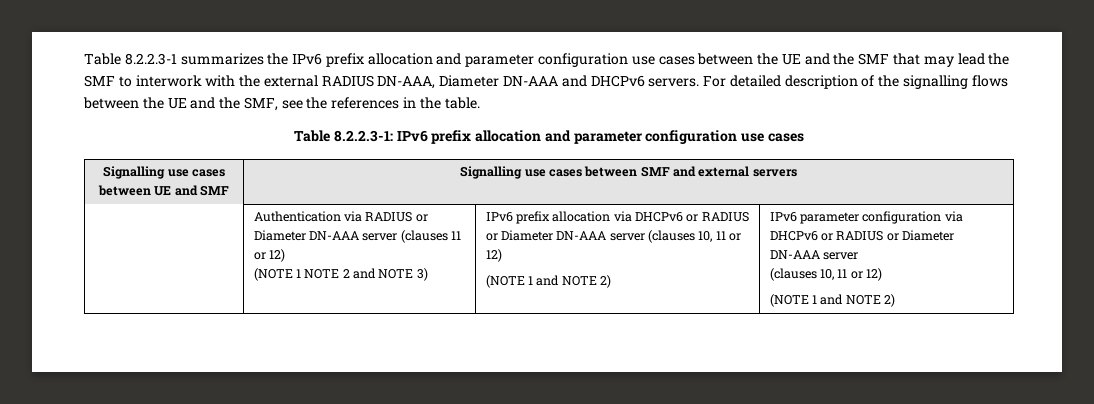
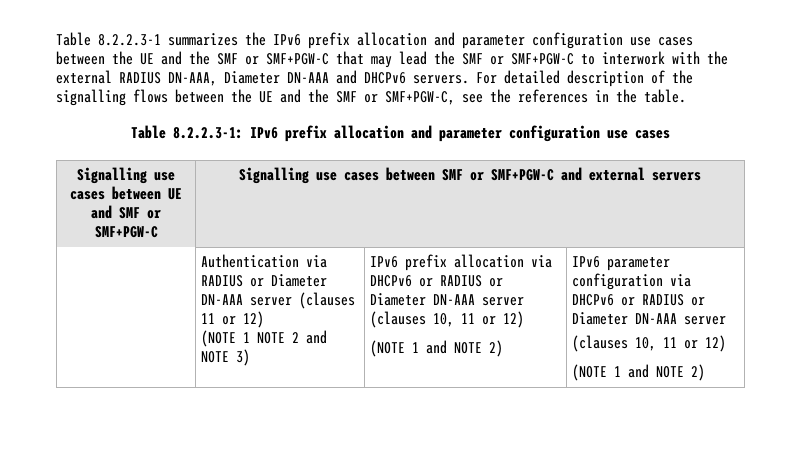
(890, 59) none -> [245,53,329,65] or SMF+PGW-C
(115, 81) none -> [490,53,574,65] or SMF+PGW-C
[243,97,278,111] SMF, -> [336,91,455,105] SMF or SMF+PGW-C,
(230, 190) none -> [147,210,161,219] [94,226,158,238] or SMF+PGW-C
(670, 171) none -> [470,169,554,181] or SMF+PGW-C

